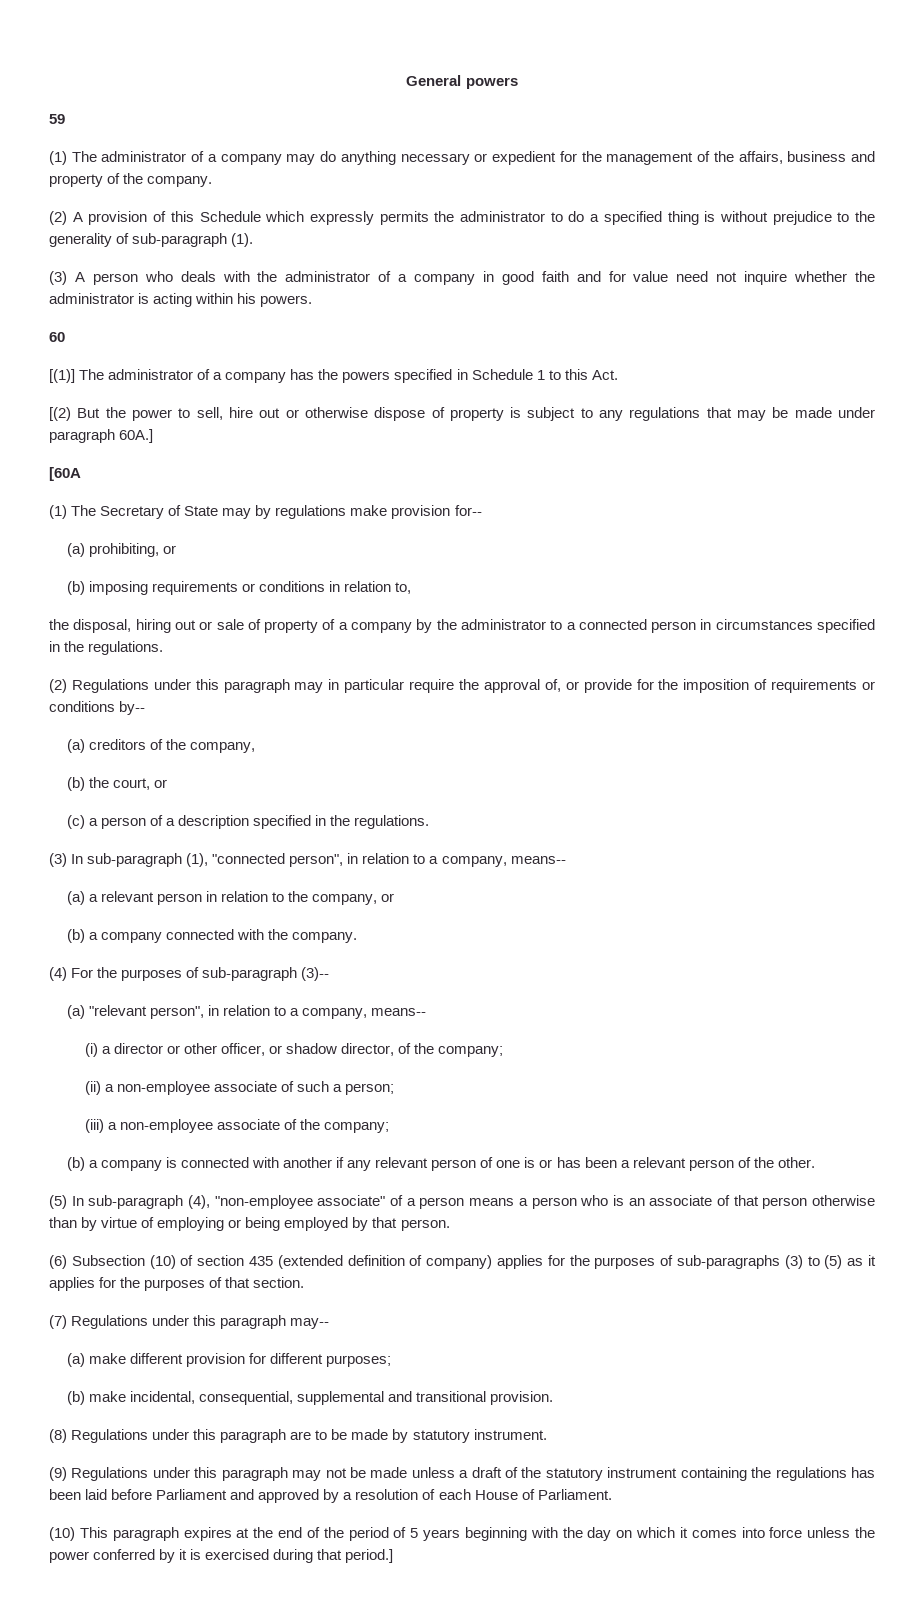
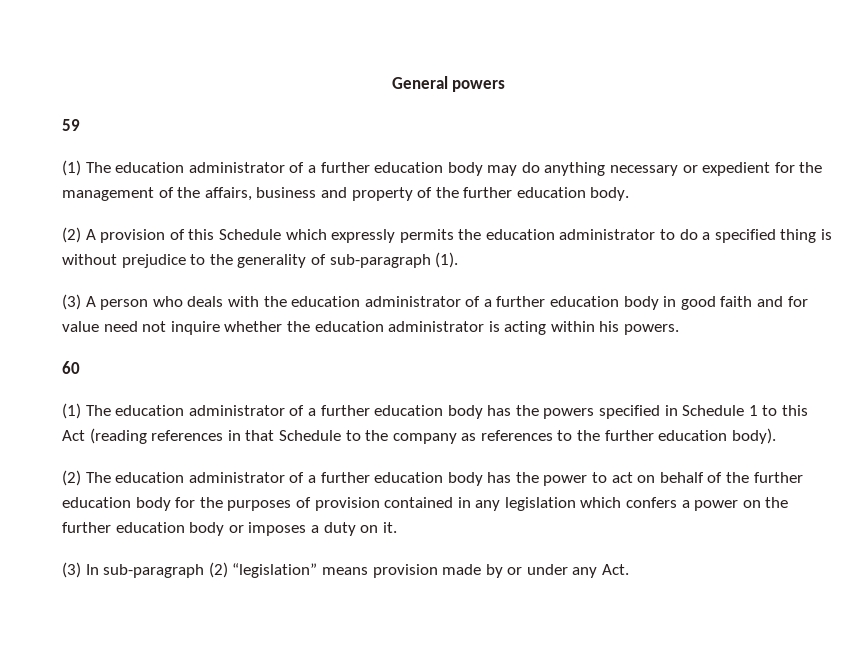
[101,151,282,165] administrator of a company -> [115,162,483,176] education administrator of a further education body
[147,176,213,187] company. -> [463,187,630,201] further education body.
(455, 216) none -> [485,229,555,240] education
[285,271,476,285] administrator of a company -> [291,296,659,310] education administrator of a further education body
(876, 276) none -> [314,321,384,332] education
[49,369,287,383] [(1)] The administrator of a company -> [62,403,483,419] (1) The education administrator of a further education body
[591,370,618,380] [49,407,876,421] [49,429,154,443] [49,467,81,481] [49,505,482,519] [66,543,176,557] [66,581,412,595] [49,619,875,633] [49,641,164,655] [49,679,876,693] [49,701,146,715] [66,739,255,753] [66,777,167,791] [66,815,430,829] [49,853,566,867] [66,891,395,905] [66,929,358,943] [49,967,330,981] [66,1005,427,1019] [84,1043,504,1057] [84,1081,394,1095] [84,1119,389,1133] [66,1157,815,1171] [49,1195,876,1209] [49,1217,450,1231] [49,1255,876,1269] [49,1277,305,1291] [49,1315,330,1329] [66,1353,392,1367] [66,1391,554,1405] [49,1429,547,1443] [49,1467,876,1481] [49,1489,612,1503] [49,1527,876,1541] [49,1549,394,1563] Act. // [(2) But the power to sell, hire out or otherwise dispose of property is subject to any regulations that may be made under paragraph 60A.] // [60A // (1) The Secretary of State may by regulations make provision for-- // (a) prohibiting, or // (b) imposing requirements or conditions in relation to, // the disposal, hiring out or sale of property of a company by the administrator to a connected person in circumstances specified in the regulations. // (2) Regulations under this paragraph may in particular require the approval of, or provide for the imposition of requirements or conditions by-- // (a) creditors of the company, // (b) the court, or // (c) a person of a description specified in the regulations. // (3) In sub-paragraph (1), "connected person", in relation to a company, means-- // (a) a relevant person in relation to the company, or // (b) a company connected with the company. // (4) For the purposes of sub-paragraph (3)-- // (a) "relevant person", in relation to a company, means-- // (i) a director or other officer, or shadow director, of the company; // (ii) a non-employee associate of such a person; // (iii) a non-employee associate of the company; // (b) a company is connected with another if any relevant person of one is or has been a relevant person of the other. // (5) In sub-paragraph (4), "non-employee associate" of a person means a person who is an associate of that person otherwise than by virtue of employing or being employed by that person. // (6) Subsection (10) of section 435 (extended definition of company) applies for the purposes of sub-paragraphs (3) to (5) as it applies for the purposes of that section. // (7) Regulations under this paragraph may-- // (a) make different provision for different purposes; // (b) make incidental, consequential, supplemental and transitional provision. // (8) Regulations under this paragraph are to be made by statutory instrument. // (9) Regulations under this paragraph may not be made unless a draft of the statutory instrument containing the regulations has been laid before Parliament and approved by a resolution of each House of Parliament. // (10) This paragraph expires at the end of the period of 5 years beginning with the day on which it comes into force unless the power conferred by it is exercised during that period.] -> [62,428,776,444] [62,470,803,486] [62,497,789,511] [62,522,397,536] [62,562,630,578] Act (reading references in that Schedule to the company as references to the further education body). // (2) The education administrator of a further education body has the power to act on behalf of the further education body for the purposes of provision contained in any legislation which confers a power on the further education body or imposes a duty on it. // (3) In sub-paragraph (2) “legislation” means provision made by or under any Act.

